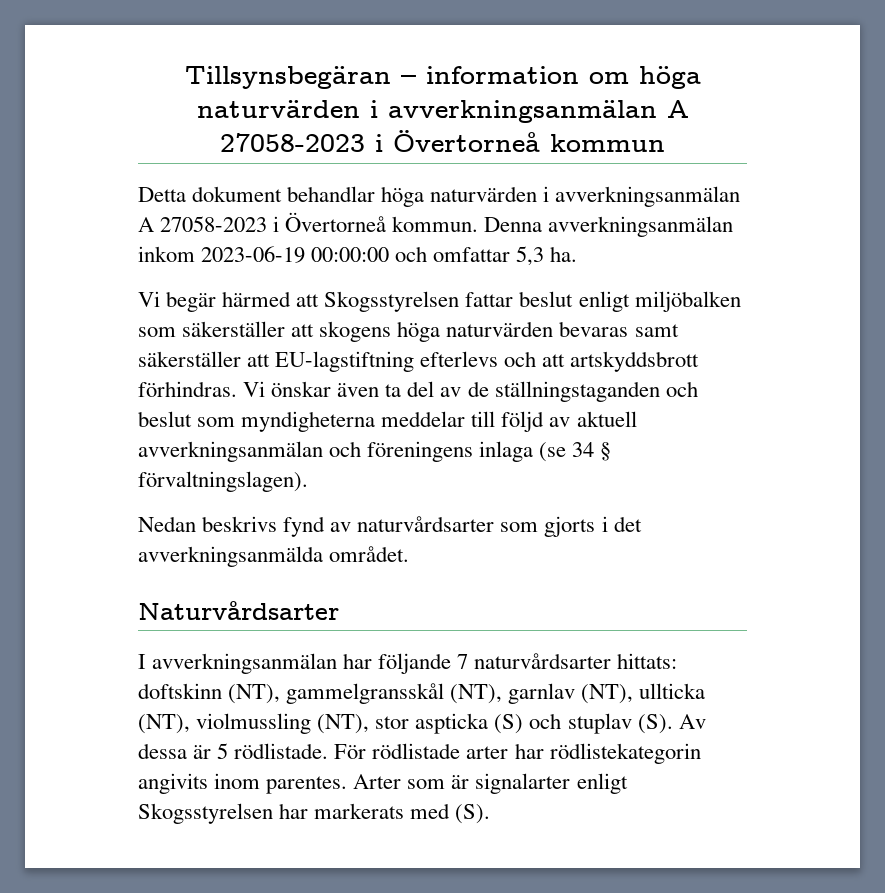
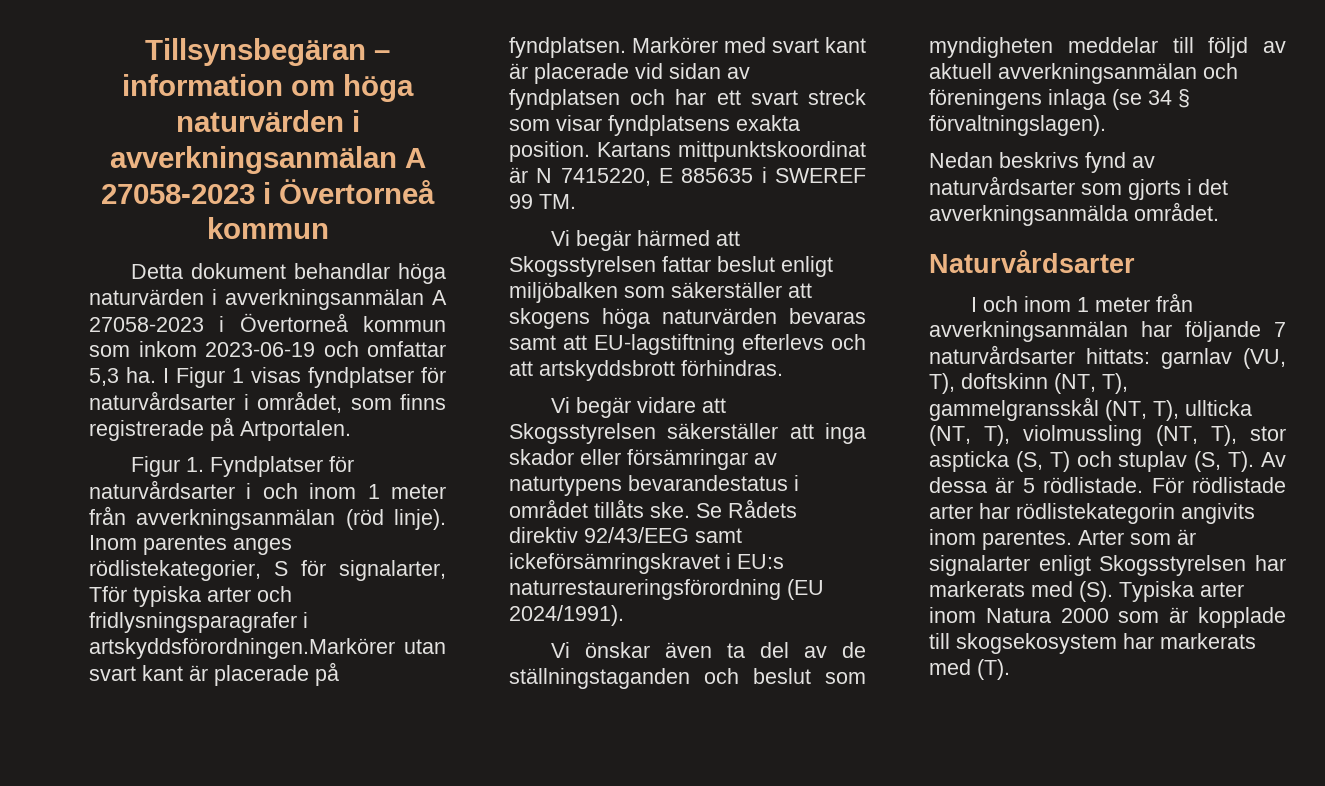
[392,216,734,237] kommun. Denna avverkningsanmälan -> [363,316,446,332] [89,345,130,357] kommun som
[311,247,390,262] 00:00:00 -> (315, 349) none
(578, 254) none -> [163,367,446,388] [89,391,446,413] [89,417,351,441] [130,456,354,477] [89,480,446,499] [89,506,446,530] [89,535,292,555] [89,560,446,581] [89,586,292,607] [89,612,308,633] [89,638,446,659] [89,662,339,686] [509,37,866,58] [509,63,750,84] [509,89,866,110] [509,115,800,136] [509,141,866,162] [509,167,866,186] [509,194,576,209] I Figur 1 visas fyndplatser för naturvårdsarter i området, som finns registrerade på Artportalen. // Figur 1. Fyndplatser för naturvårdsarter i och inom 1 meter från avverkningsanmälan (röd linje). Inom parentes anges rödlistekategorier, S för signalarter, Tför typiska arter och fridlysningsparagrafer i artskyddsförordningen.Markörer utan svart kant är placerade på fyndplatsen. Markörer med svart kant är placerade vid sidan av fyndplatsen och har ett svart streck som visar fyndplatsens exakta position. Kartans mittpunktskoordinat är N 7415220, E 885635 i SWEREF 99 TM.
[138,351,241,367] säkerställer -> (556, 342) none
(237, 389) none -> [550,397,726,418] [509,423,866,444] [509,449,777,470] [509,475,799,496] [509,499,797,518] [509,527,742,543] [509,553,784,574] [509,579,824,600] [509,605,624,626] // Vi begär vidare att Skogsstyrelsen säkerställer att inga skador eller försämringar av naturtypens bevarandestatus i området tillåts ske. Se Rådets direktiv 92/43/EEG samt ickeförsämringskravet i EU:s naturrestaureringsförordning (EU 2024/1991). //
[241,411,376,432] myndigheterna -> [929,37,1053,58] myndigheten
(146, 661) none -> [982,293,1193,312] och inom 1 meter från
[138,683,706,704] [138,713,673,734] doftskinn (NT), gammelgransskål (NT), garnlav (NT), ullticka (NT), violmussling (NT), stor aspticka (S) och stuplav (S). -> [1161,348,1286,369] [929,373,1128,394] [929,397,1252,421] [929,425,1286,446] [929,451,1255,472] garnlav (VU, T), doftskinn (NT, T), gammelgransskål (NT, T), ullticka (NT, T), violmussling (NT, T), stor aspticka (S, T) och stuplav (S, T).
(491, 814) none -> [1119,581,1244,602] [929,607,1286,628] [929,633,1256,654] [929,659,1010,680] Typiska arter inom Natura 2000 som är kopplade till skogsekosystem har markerats med (T).

